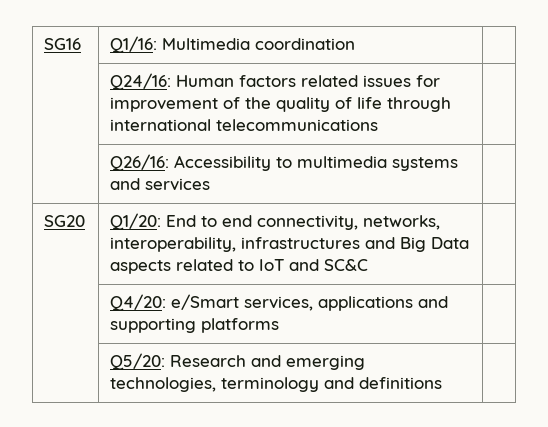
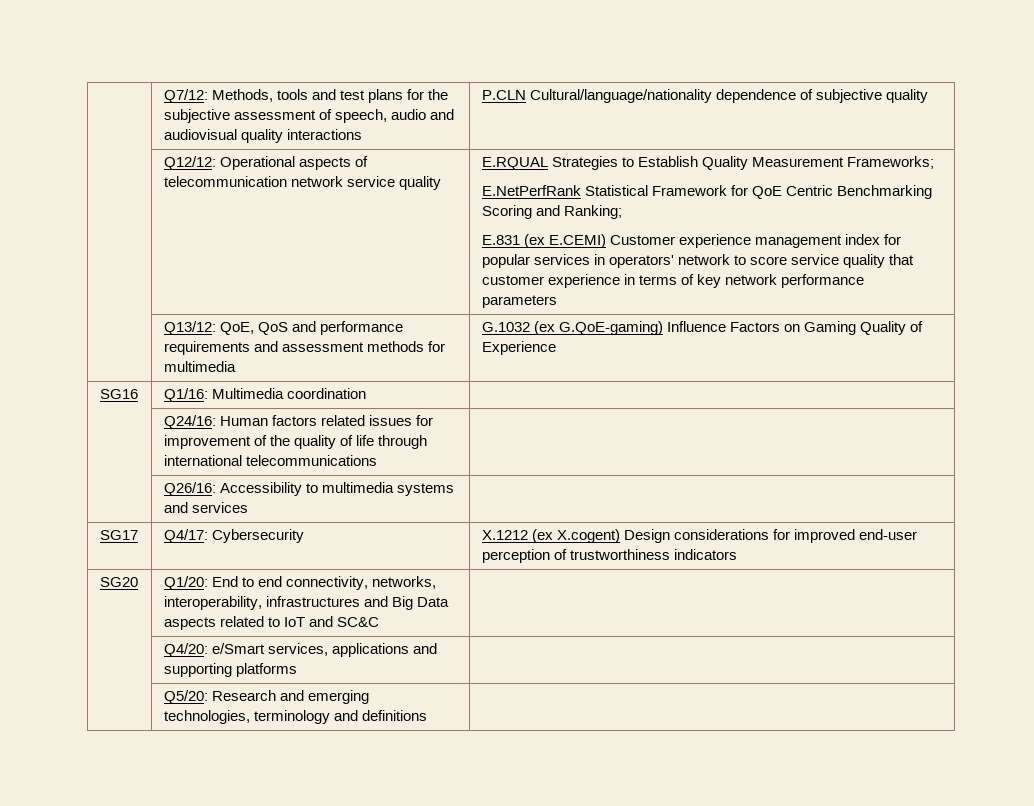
(44, 44) none -> [163,89,448,103] [163,109,454,123] [163,129,362,143] [481,89,928,103] [163,156,368,170] [163,176,441,190] [481,156,934,170] [481,185,932,199] [481,205,622,219] [481,234,901,248] [481,254,915,268] [481,274,864,288] [481,295,557,308] [163,321,403,335] [163,341,445,355] [163,361,236,372] [481,321,923,335] [481,341,556,355] | Q7/12: Methods, tools and test plans for the subjective assessment of speech, audio and audiovisual quality interactions | P.CLN Cultural/language/nationality dependence of subjective quality // | Q12/12: Operational aspects of telecommunication network service quality | E.RQUAL Strategies to Establish Quality Measurement Frameworks; // E.NetPerfRank Statistical Framework for QoE Centric Benchmarking Scoring and Ranking; // E.831 (ex E.CEMI) Customer experience management index for popular services in operators' network to score service quality that customer experience in terms of key network performance parameters // | Q13/12: QoE, QoS and performance requirements and assessment methods for multimedia | G.1032 (ex G.QoE-gaming) Influence Factors on Gaming Quality of Experience //
(211, 184) none -> [99,530,138,540] [163,529,304,543] [481,529,917,543] [481,549,737,563] // SG17 | Q4/17: Cybersecurity | X.1212 (ex X.cogent) Design considerations for improved end-user perception of trustworthiness indicators

